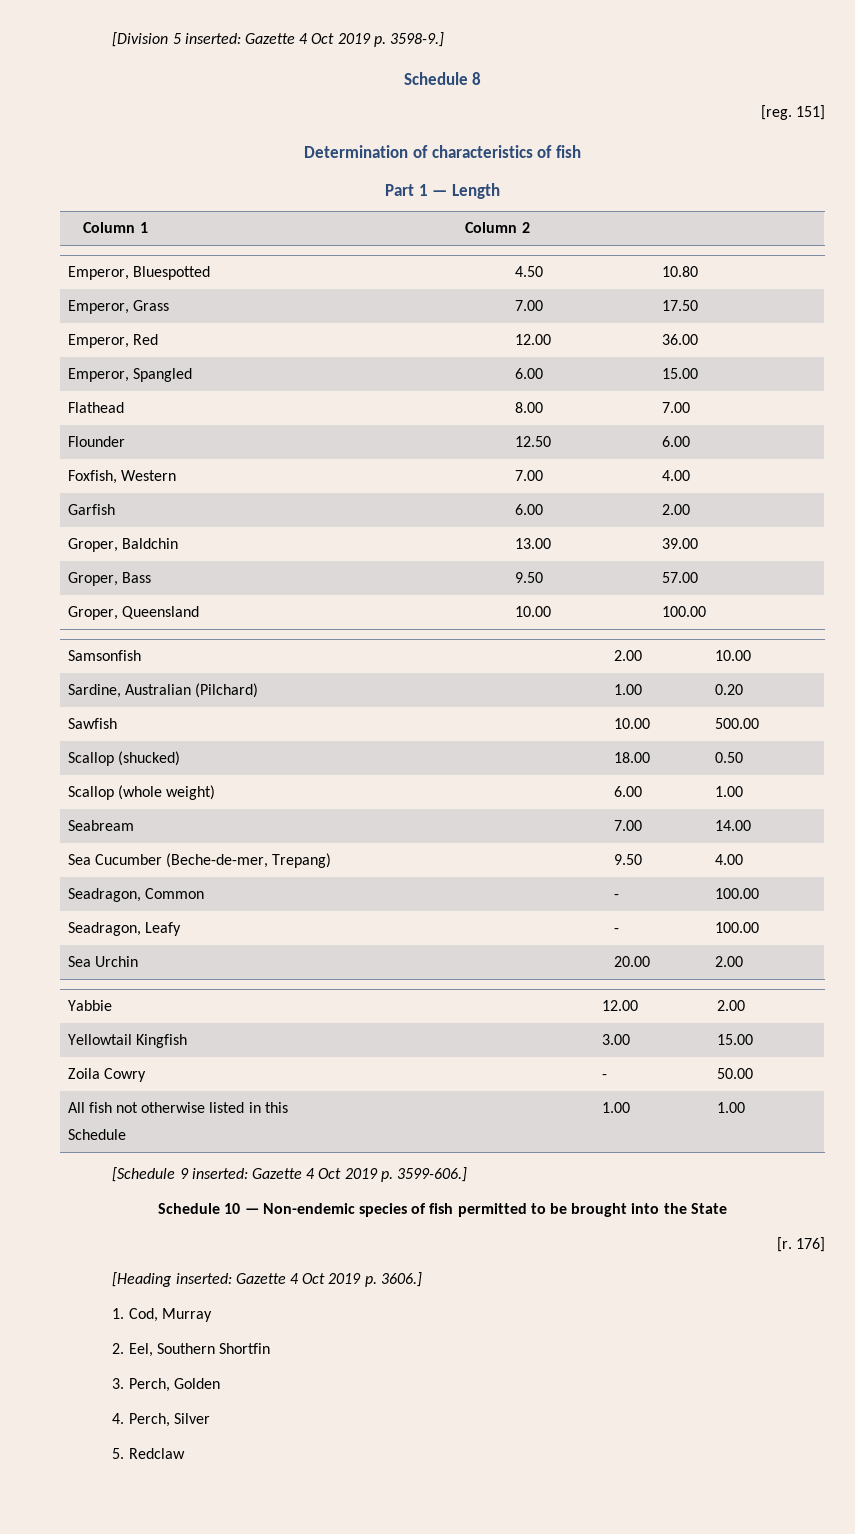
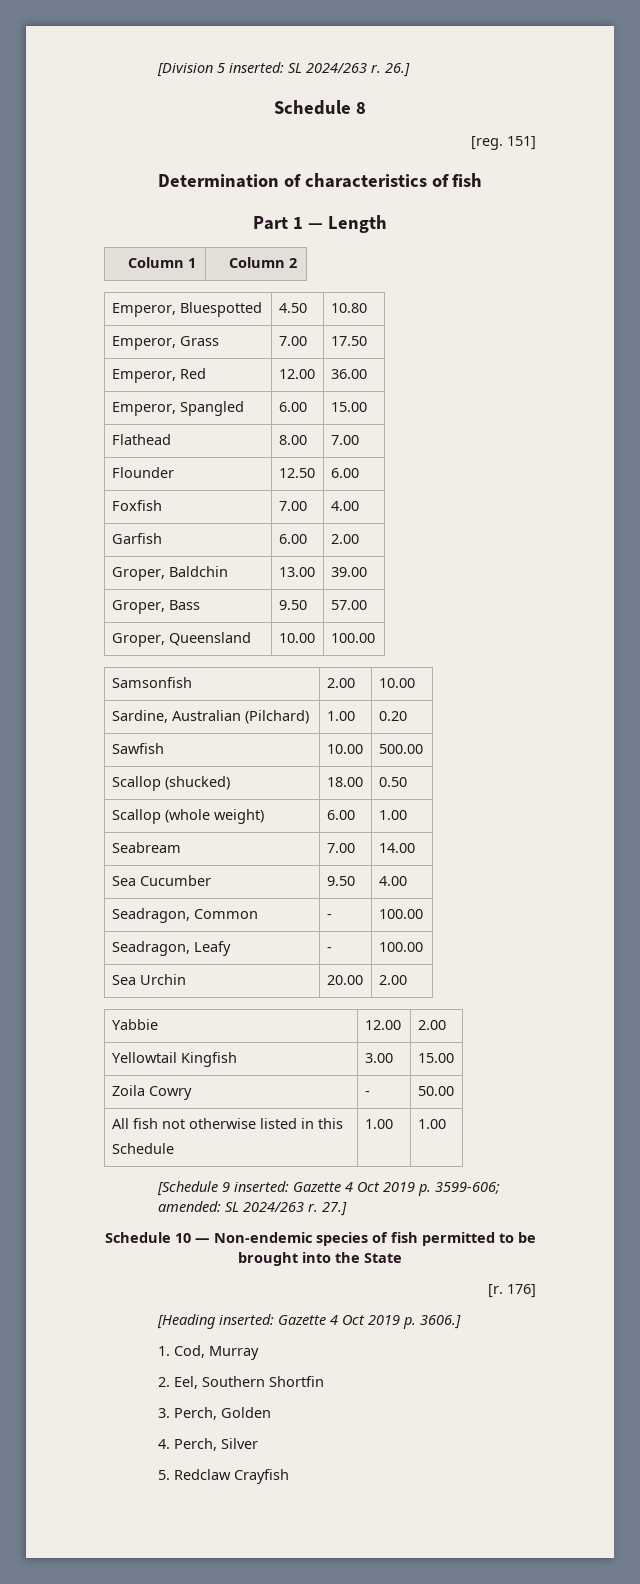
[244,32,444,47] Gazette 4 Oct 2019 p. 3598-9.] -> [287,63,410,77] SL 2024/263 r. 26.]
[67,470,176,484] Foxfish, Western -> [111,500,162,511] Foxfish
[166,853,332,868] (Beche-de-mer, Trepang) -> (211, 880) none
[396,1167,467,1182] 3599-606.] -> [434,1182,500,1194] [157,1201,347,1216] 3599-606; amended: SL 2024/263 r. 27.]
(185, 1453) none -> [233,1469,289,1484] Crayfish

